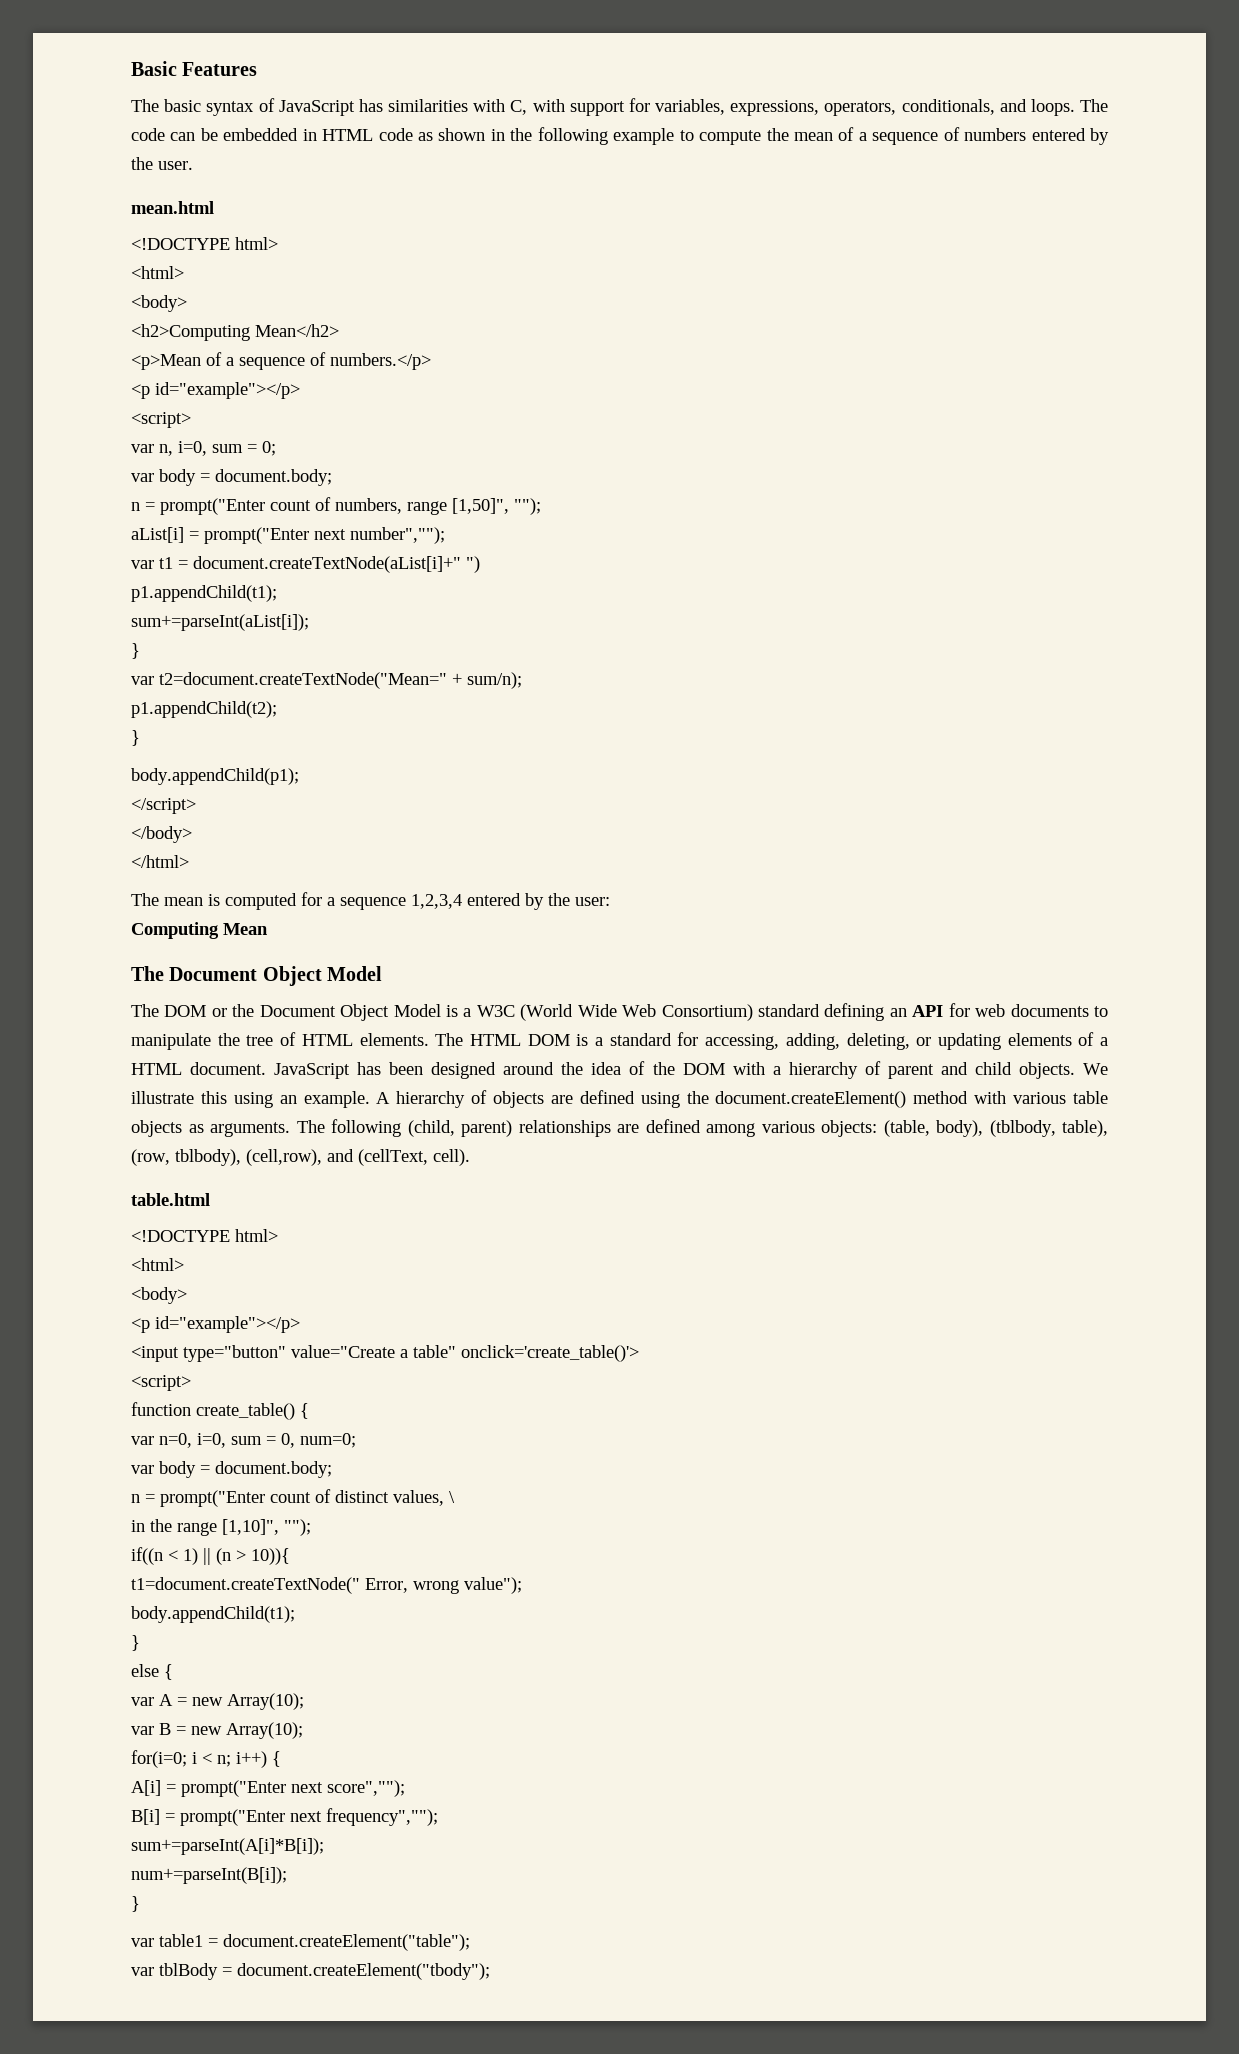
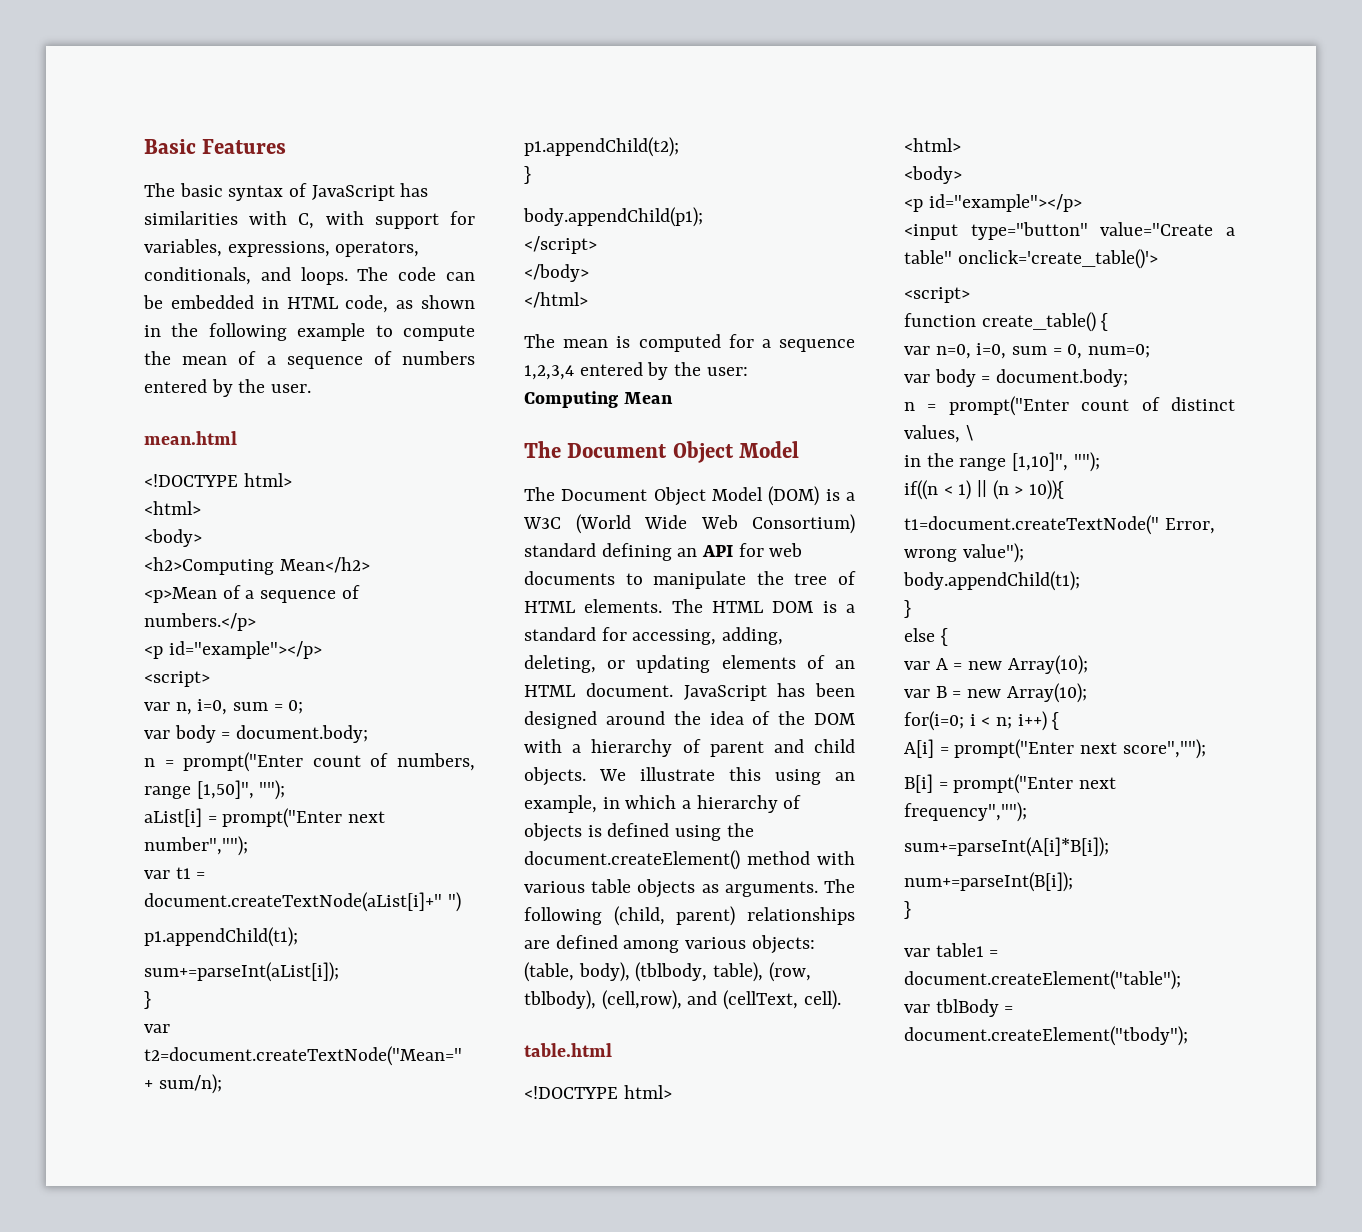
[378,128,413,141] code -> [345,295,389,313] code,
[164,1004,441,1021] DOM or the Document Object Model -> [561,486,820,506] Document Object Model (DOM)
[1100,1037,1109,1046] a -> [835,660,855,669] an
[303,1091,391,1108] example. A -> [524,795,692,813] example, in which a
[550,1095,573,1104] are -> [587,825,602,837] is

